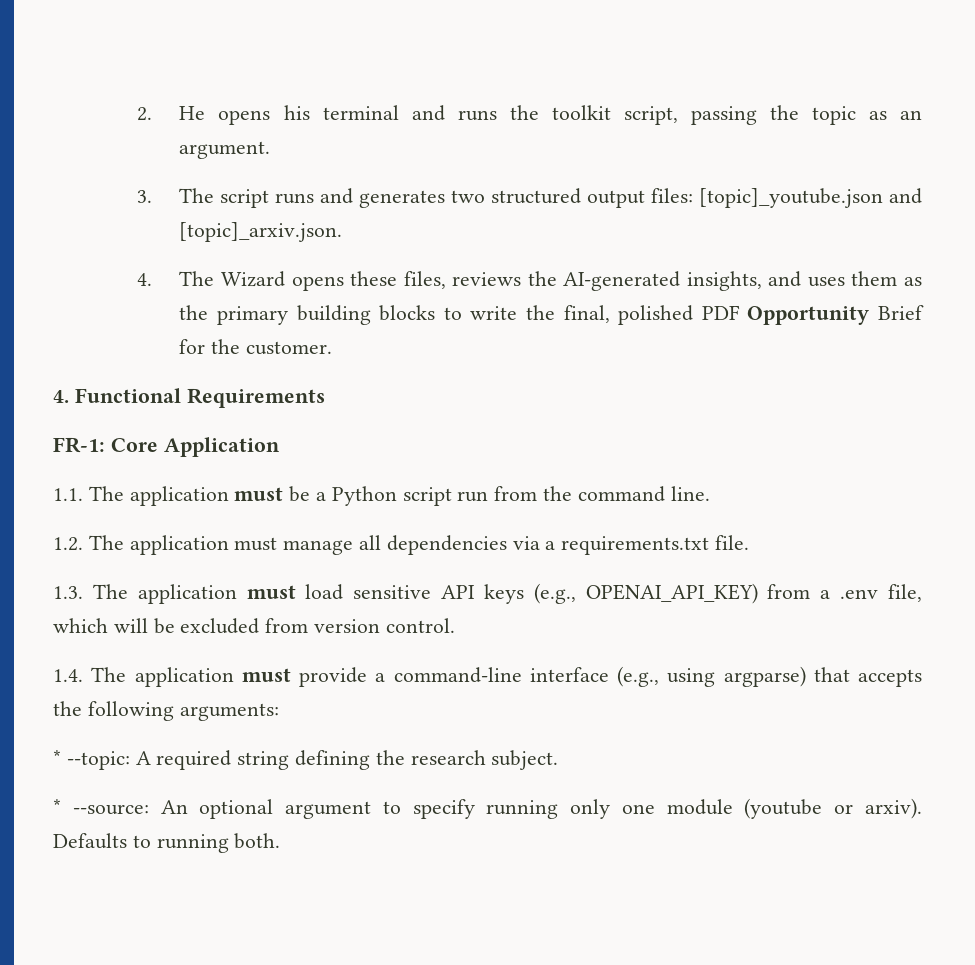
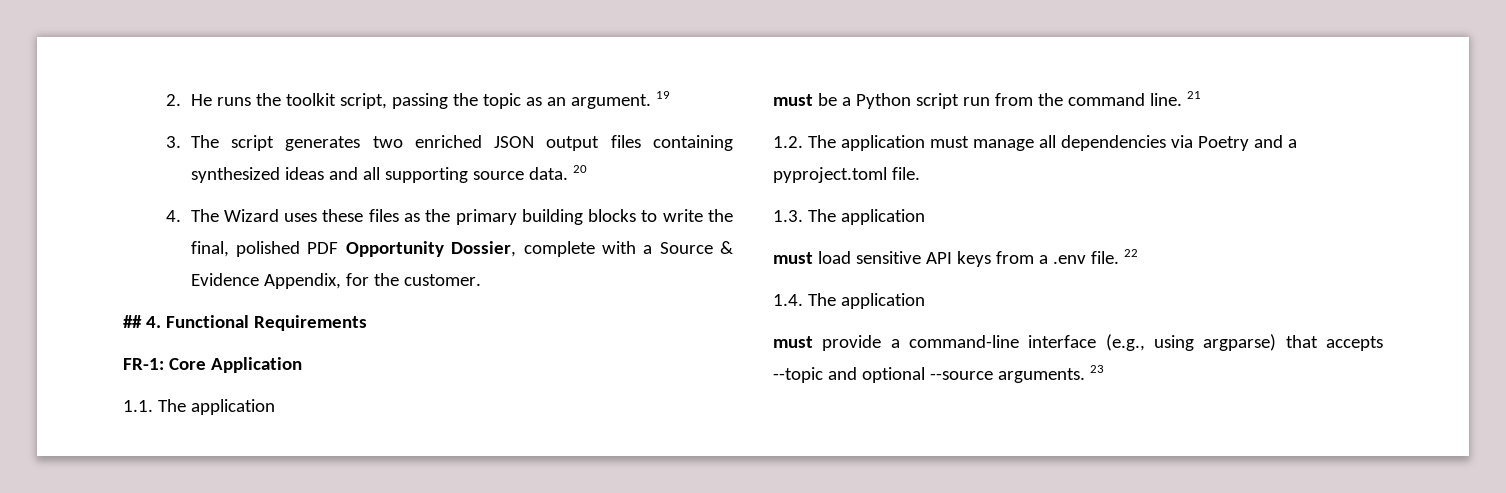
[218,105,445,125] opens his terminal and -> (212, 100) none
(271, 150) none -> [655,91,670,99] 19
[275,188,922,208] [179,222,343,242] [137,271,898,291] runs and generates two structured output files: [topic]_youtube.json and [topic]_arxiv.json. // 4. The Wizard opens these files, reviews the AI-generated insights, and uses them -> [285,135,733,151] [190,165,587,183] [166,209,399,222] generates two enriched JSON output files containing synthesized ideas and all supporting source data. 20 // 4. The Wizard uses these files
[877,305,924,320] Brief -> [451,241,733,257] [190,273,341,289] Dossier, complete with a Source & Evidence Appendix,
(333, 348) none -> [123,315,142,328] ##
(229, 496) none -> (275, 407) //
(710, 493) none -> [1186,91,1201,99] 21
[545,536,710,555] a requirements.txt -> [1197,135,1297,151] [773,167,887,183] Poetry and a pyproject.toml
(237, 594) none -> (925, 217) //
[533,583,758,604] (e.g., OPENAI_API_KEY) -> (991, 259) none
[887,584,922,602] [53,618,455,634] file, which will be excluded from version control. -> [1090,249,1138,264] file. 22
(234, 677) none -> (925, 301) //
[53,701,279,721] [53,750,559,770] [53,798,922,819] [53,833,281,853] the following arguments: // * --topic: A required string defining the research subject. // * --source: An optional argument to specify running only one module (youtube or arxiv). Defaults to running both. -> [773,365,1104,383] --topic and optional --source arguments. 23

